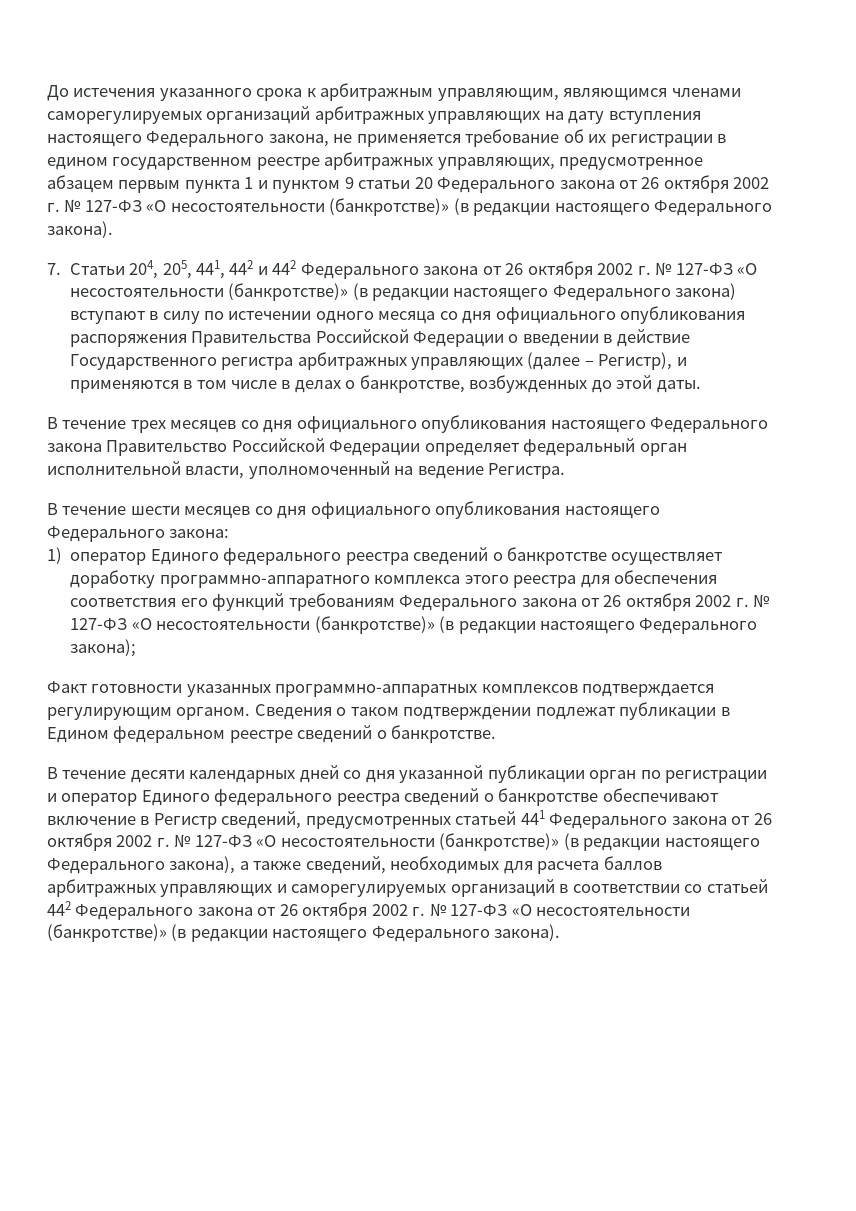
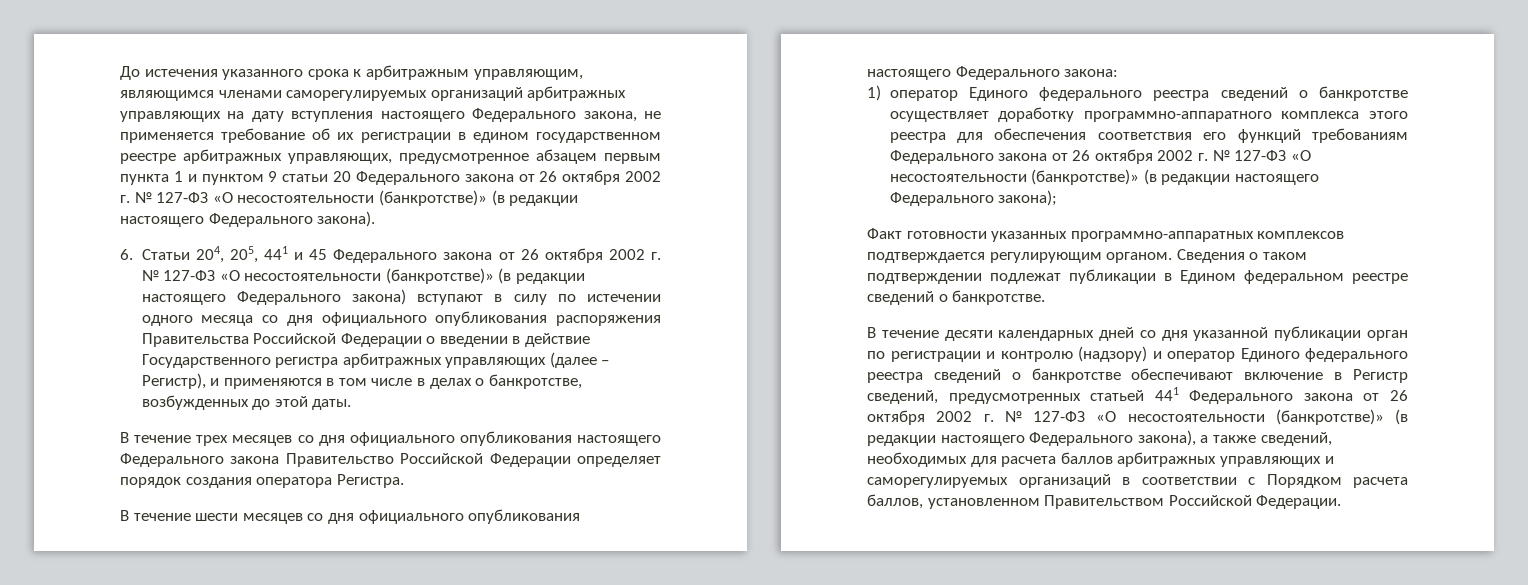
[47,263,61,275] 7. -> [120,249,133,260] 6.
[196,260,297,279] 441, 442 и 442 -> [263,246,328,260] 441 и 45
[523,438,687,456] [47,461,484,479] федеральный орган исполнительной власти, уполномоченный на ведение -> [120,477,333,488] порядок создания оператора
(57, 797) none -> [1000,346,1162,362] контролю (надзору) и
[684,879,768,893] [47,901,691,920] [47,924,561,942] со статьей 442 Федерального закона от 26 октября 2002 г. № 127-ФЗ «О несостоятельности (банкротстве)» (в редакции настоящего Федерального закона). -> [1248,474,1408,488] [867,494,1342,509] с Порядком расчета баллов, установленном Правительством Российской Федерации.

